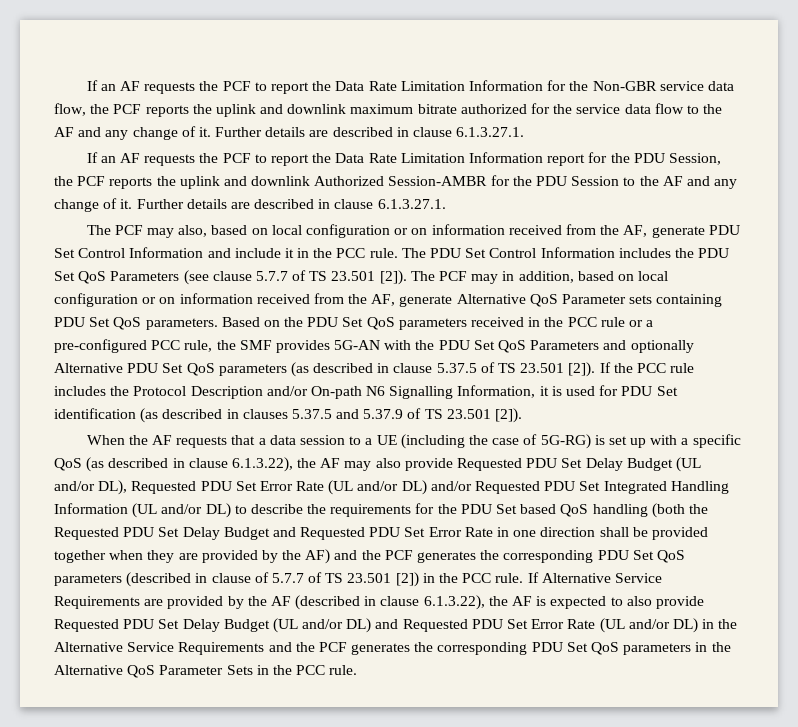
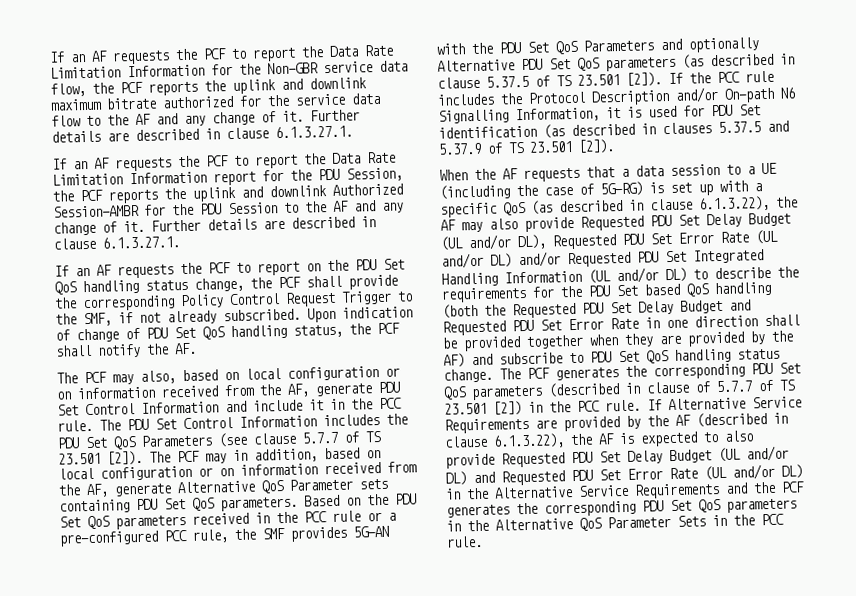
(446, 204) none -> [54,258,405,279] [54,274,398,295] [54,290,413,312] [55,306,413,327] [55,322,400,343] [55,342,197,358] // If an AF requests the PCF to report on the PDU Set QoS handling status change, the PCF shall provide the corresponding Policy Control Request Trigger to the SMF, if not already subscribed. Upon indication of change of PDU Set QoS handling status, the PCF shall notify the AF.
[361,550,381,560] the -> [499,348,780,365] [443,368,521,383] subscribe to PDU Set QoS handling status change. The

